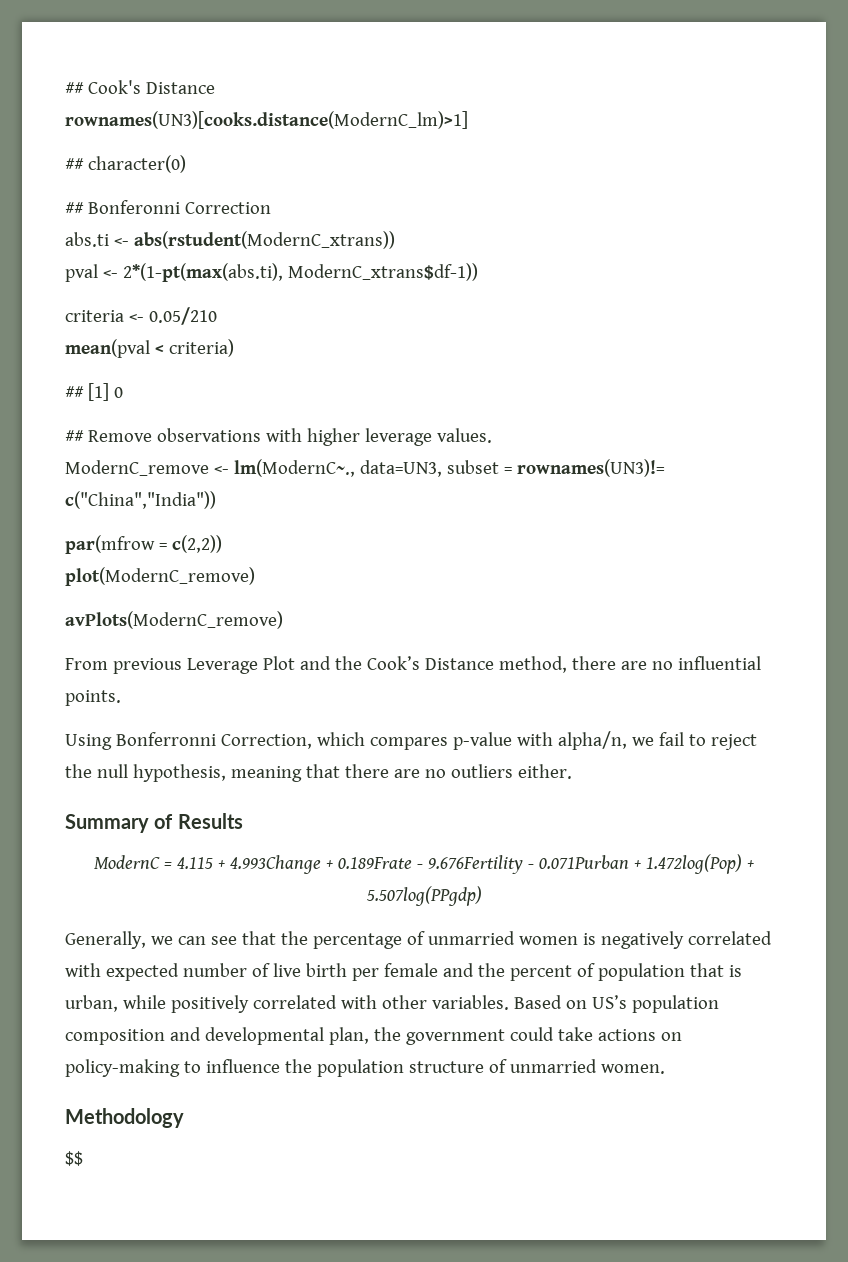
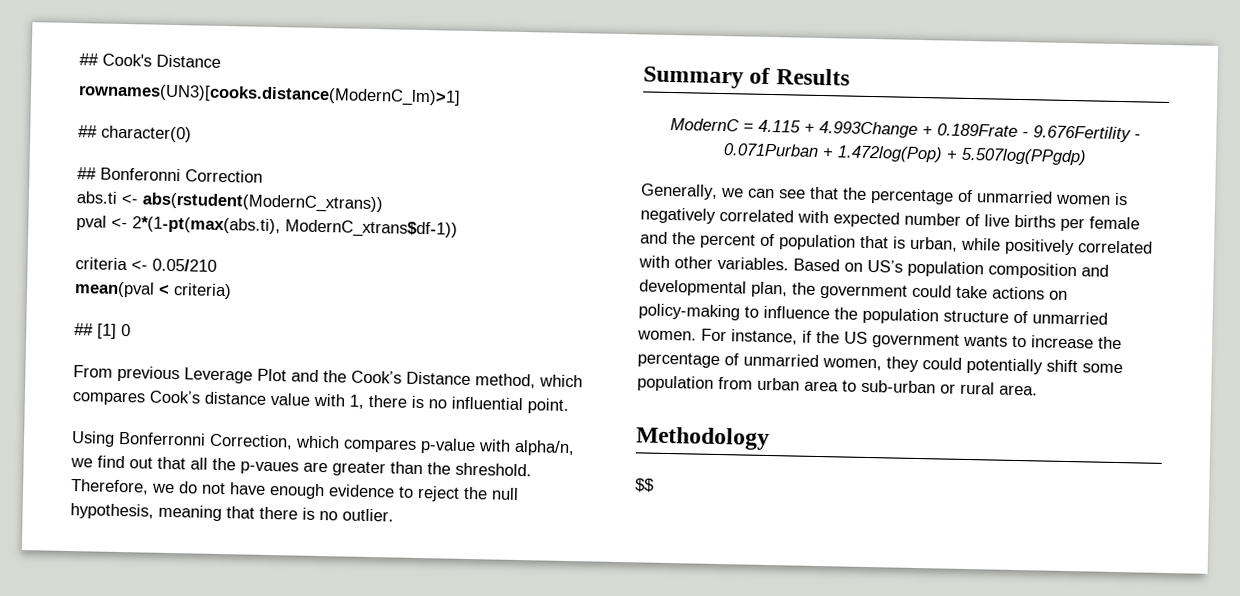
[65,428,492,446] [65,459,665,477] [65,491,216,509] [65,535,222,554] [65,567,255,586] [65,611,283,629] // ## Remove observations with higher leverage values. // ModernC_remove <- lm(ModernC~., data=UN3, subset = rownames(UN3)!= c("China","India")) // par(mfrow = c(2,2)) // plot(ModernC_remove) // avPlots(ModernC_remove) -> (131, 330) none
[571,656,647,670] there are -> [539,374,583,388] [72,390,424,409] which compares Cook’s distance value with 1, there is
[65,690,121,706] points. -> [527,398,569,414] point.
[658,732,684,746] fail -> [97,455,532,477] [70,479,395,500] find out that all the p-vaues are greater than the shreshold. Therefore, we do not have enough evidence
[393,764,572,779] are no outliers either. -> [302,507,394,522] is no outlier.
[305,963,347,977] birth -> [1014,214,1056,228] births
(665, 1069) none -> [701,328,1122,350] [637,352,1123,375] [637,375,1038,396] For instance, if the US government wants to increase the percentage of unmarried women, they could potentially shift some population from urban area to sub-urban or rural area.

